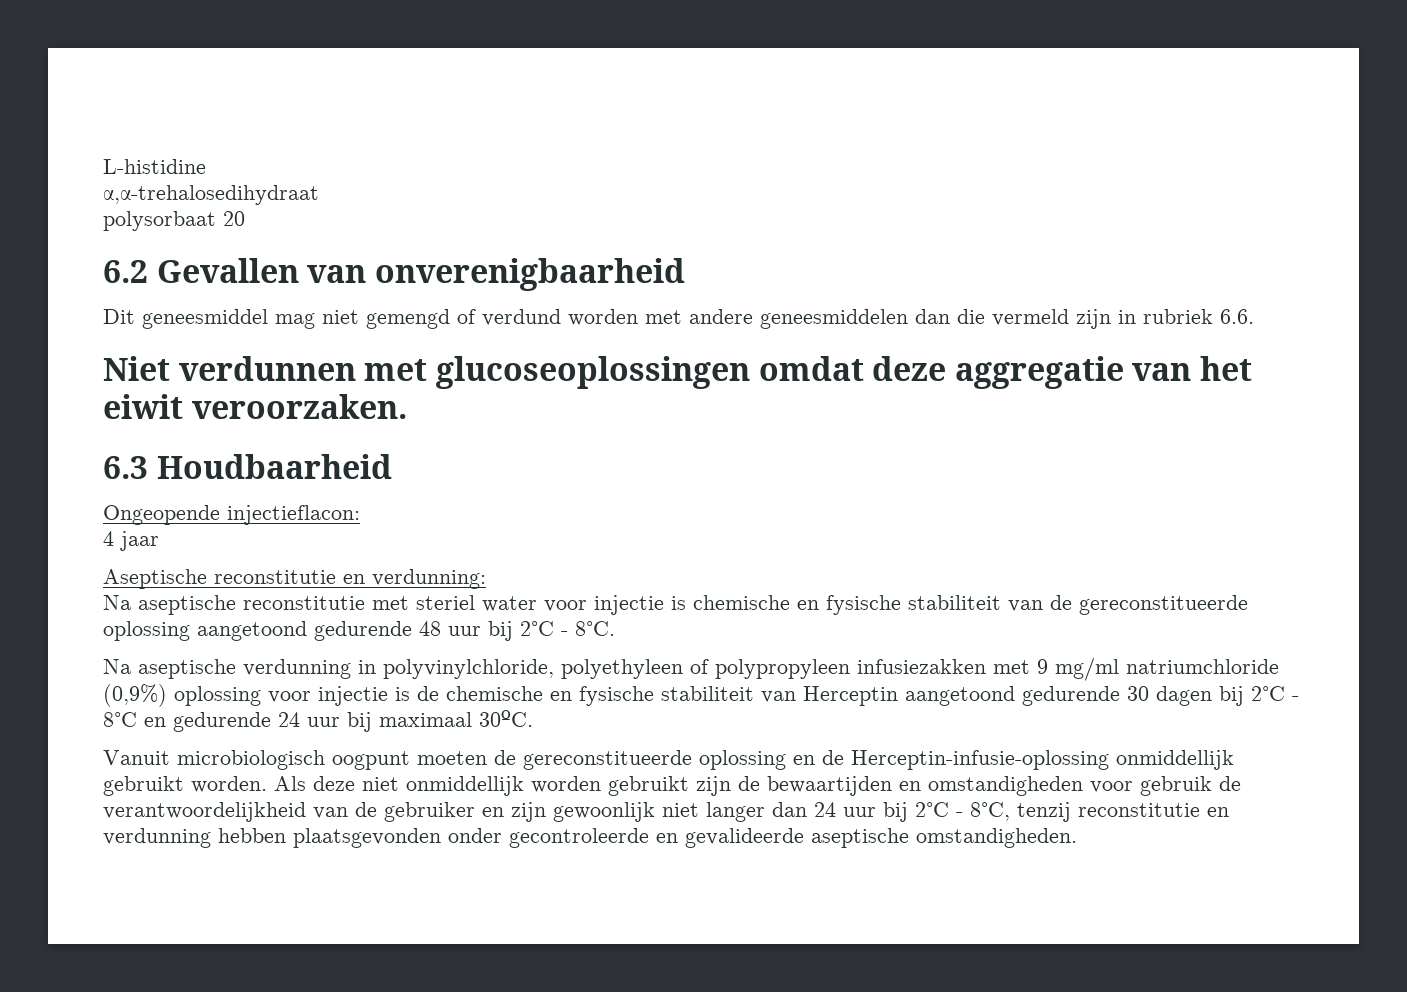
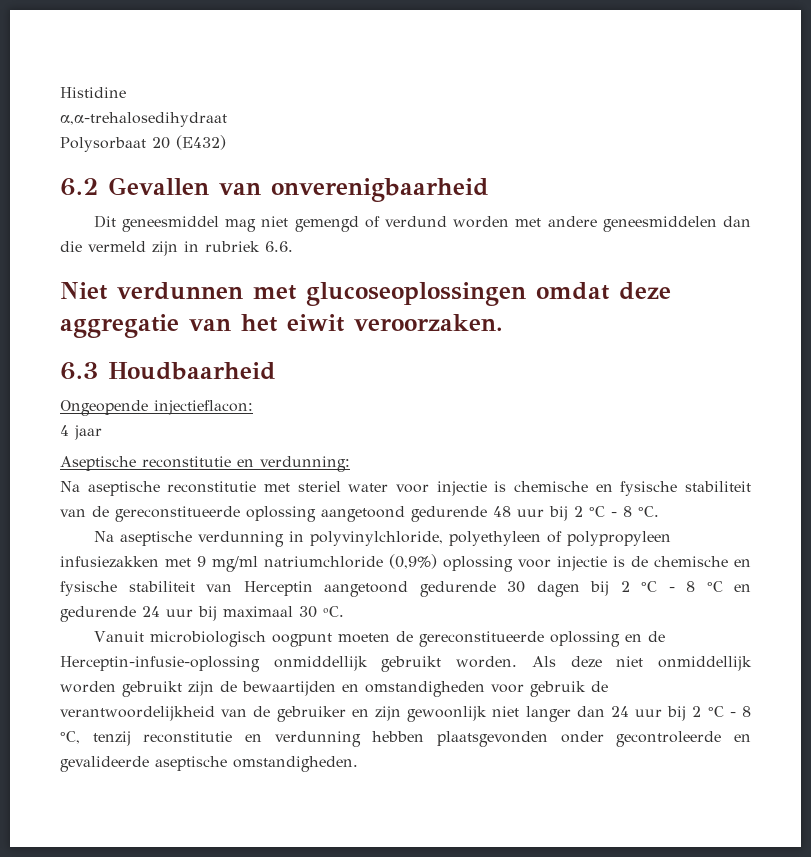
[103,159,206,174] L-histidine -> [60,87,126,98] Histidine
[103,211,216,231] polysorbaat -> [60,137,146,152] Polysorbaat
(245, 218) none -> [176,135,226,150] (E432)
[520,621,615,636] 2°C - 8°C. -> [574,506,659,517] 2 °C - 8 °C.
[1251,686,1299,701] [103,712,137,727] 2°C - 8°C -> [620,581,723,592] 2 °C - 8 °C
[479,710,533,727] 30ºC. -> [299,606,344,618] 30 ºC.
[915,802,1010,821] 2°C - 8°C, -> [692,706,751,717] [60,731,80,744] 2 °C - 8 °C,

